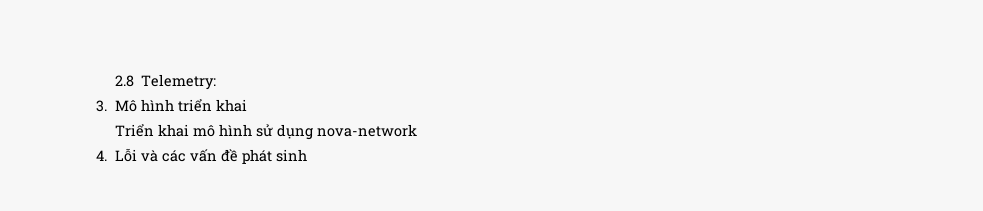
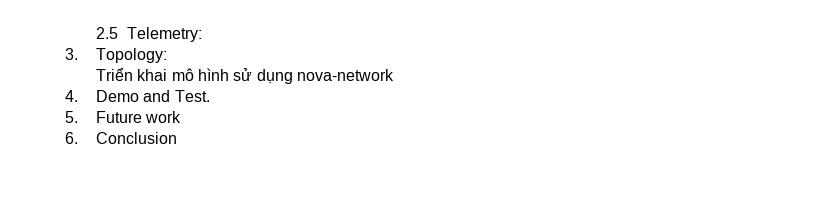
[114,75,134,87] 2.8 -> [96,27,119,39] 2.5
[114,99,247,112] Mô hình triển khai -> [96,48,168,63] Topology:
[114,148,307,164] Lỗi và các vấn đề phát sinh -> [96,90,210,102] [65,111,182,123] [65,132,178,144] Demo and Test. // 5. Future work // 6. Conclusion

